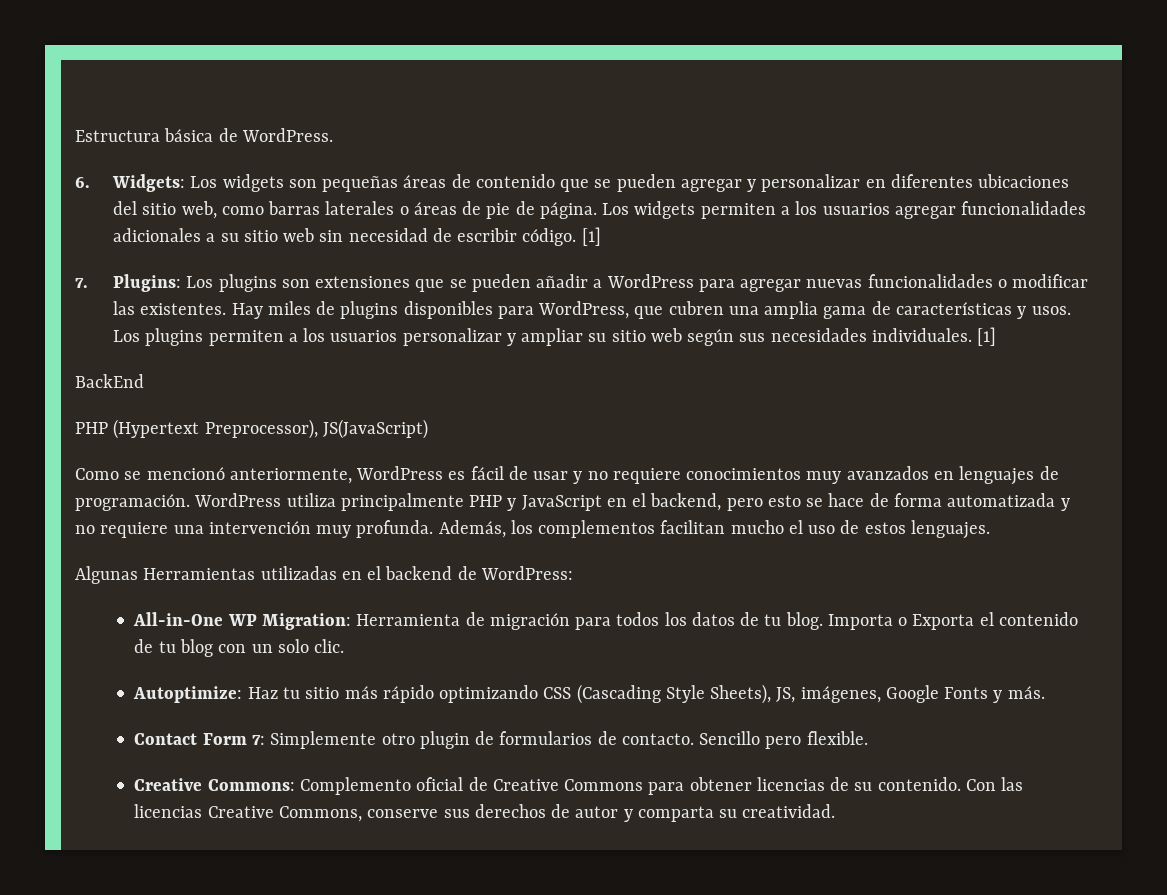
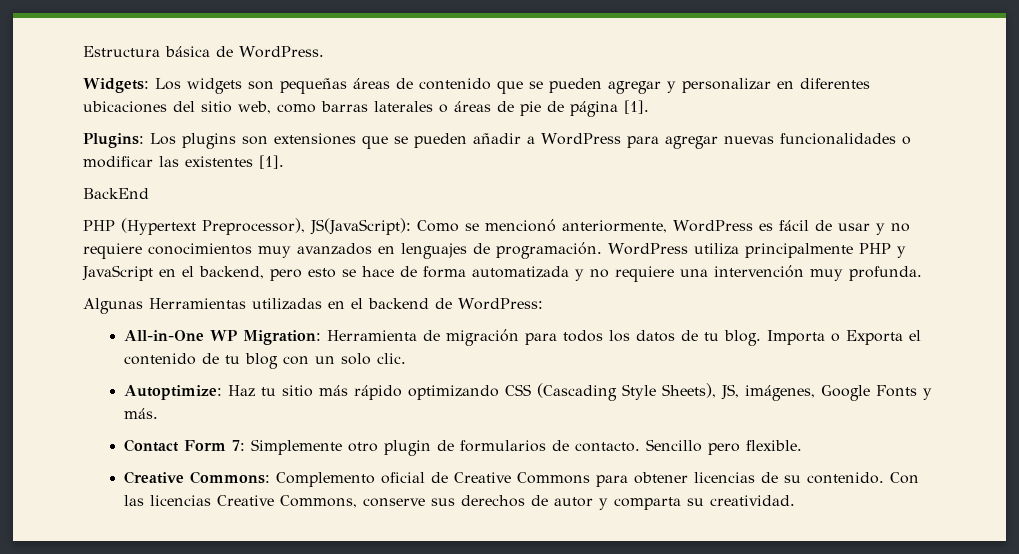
[75,177,90,188] 6. -> (324, 52) none
[539,201,1087,219] [113,227,601,246] [75,278,88,288] página. Los widgets permiten a los usuarios agregar funcionalidades adicionales a su sitio web sin necesidad de escribir código. [1] // 7. -> [570,100,649,117] página [1]. //
[140,301,1071,319] [113,327,997,346] existentes. Hay miles de plugins disponibles para WordPress, que cubren una amplia gama de características y usos. Los plugins permiten a los usuarios personalizar y ampliar su sitio web según sus necesidades individuales. [1] -> [185,155,284,169] existentes [1].
[322,419,428,439] JS(JavaScript) // -> [310,218,411,235] JS(JavaScript):
[438,520,990,539] Además, los complementos facilitan mucho el uso de estos lenguajes. -> (922, 273) none

